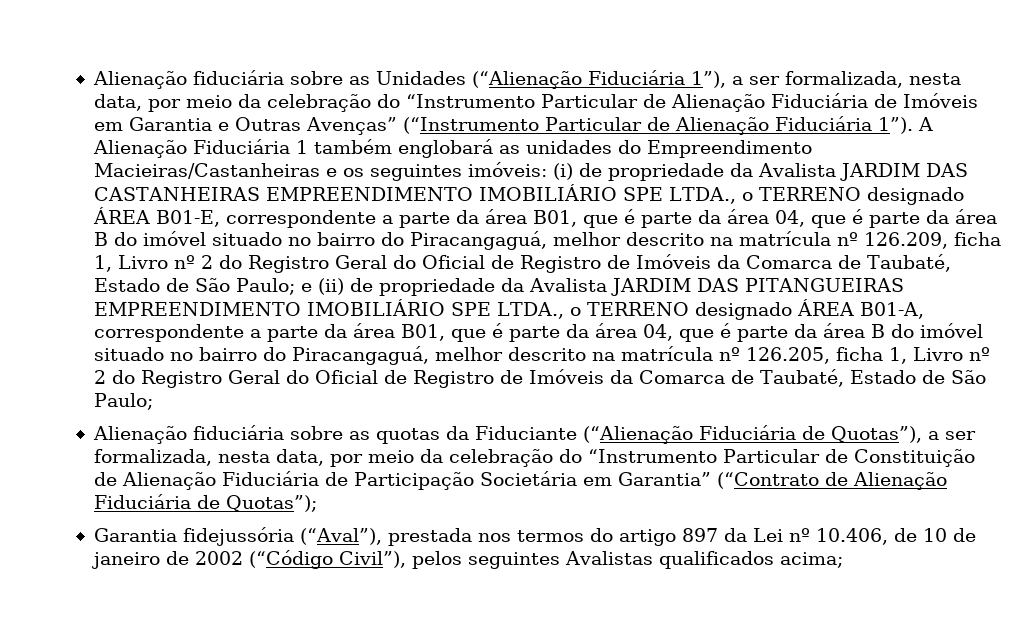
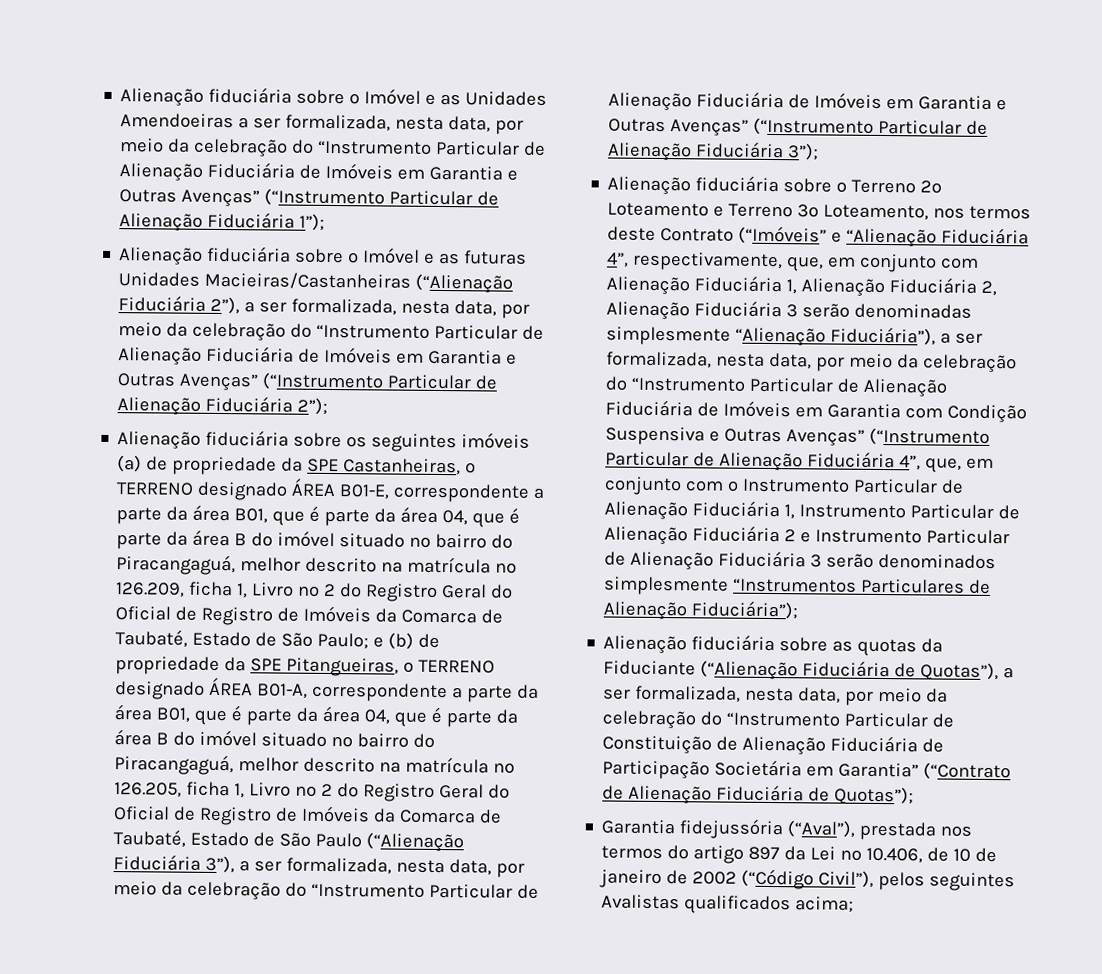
[92,70,726,89] Alienação fiduciária sobre as Unidades (“Alienação Fiduciária 1”), -> [120,86,548,107] [120,113,235,129] Alienação fiduciária sobre o Imóvel e as Unidades Amendoeiras
[877,117,933,134] [92,139,812,158] [93,162,968,181] [93,184,736,204] 1”). A Alienação Fiduciária 1 também englobará as unidades do Empreendimento Macieiras/Castanheiras e os seguintes imóveis: (i) de propriedade da Avalista JARDIM DAS CASTANHEIRAS EMPREENDIMENTO IMOBILIÁRIO SPE LTDA., -> [299,213,326,231] [118,245,528,266] [118,271,514,294] [118,295,531,319] [118,322,545,342] [118,345,518,366] [117,372,499,392] [117,395,329,416] [117,429,531,453] [117,455,462,476] 1”); // Alienação fiduciária sobre o Imóvel e as futuras Unidades Macieiras/Castanheiras (“Alienação Fiduciária 2”), a ser formalizada, nesta data, por meio da celebração do “Instrumento Particular de Alienação Fiduciária de Imóveis em Garantia e Outras Avenças” (“Instrumento Particular de Alienação Fiduciária 2”); // Alienação fiduciária sobre os seguintes imóveis (a) de propriedade da SPE Castanheiras,
[317,278,904,296] [93,299,564,319] (ii) de propriedade da Avalista JARDIM DAS PITANGUEIRAS EMPREENDIMENTO IMOBILIÁRIO SPE LTDA., -> [388,632,441,650] [115,656,400,677] (b) de propriedade da SPE Pitangueiras,
[93,393,153,410] Paulo; -> [315,832,465,853] [113,854,526,878] [113,881,540,901] [608,91,1008,112] [608,117,989,137] [607,141,820,162] [607,175,943,196] [607,202,1032,221] [607,225,1030,248] [606,251,980,273] [606,275,998,298] [606,300,973,321] [606,326,984,347] [606,351,1018,374] [605,376,948,398] [605,399,1028,424] [605,426,991,447] [605,451,995,473] [604,476,965,496] [604,500,1021,521] [604,525,1011,546] [604,550,997,571] [604,576,992,596] [603,600,799,621] Paulo (“Alienação Fiduciária 3”), a ser formalizada, nesta data, por meio da celebração do “Instrumento Particular de Alienação Fiduciária de Imóveis em Garantia e Outras Avenças” (“Instrumento Particular de Alienação Fiduciária 3”); // Alienação fiduciária sobre o Terreno 2º Loteamento e Terreno 3º Loteamento, nos termos deste Contrato (“Imóveis” e “Alienação Fiduciária 4”, respectivamente, que, em conjunto com Alienação Fiduciária 1, Alienação Fiduciária 2, Alienação Fiduciária 3 serão denominadas simplesmente “Alienação Fiduciária”), a ser formalizada, nesta data, por meio da celebração do “Instrumento Particular de Alienação Fiduciária de Imóveis em Garantia com Condição Suspensiva e Outras Avenças” (“Instrumento Particular de Alienação Fiduciária 4”, que, em conjunto com o Instrumento Particular de Alienação Fiduciária 1, Instrumento Particular de Alienação Fiduciária 2 e Instrumento Particular de Alienação Fiduciária 3 serão denominados simplesmente “Instrumentos Particulares de Alienação Fiduciária”);

